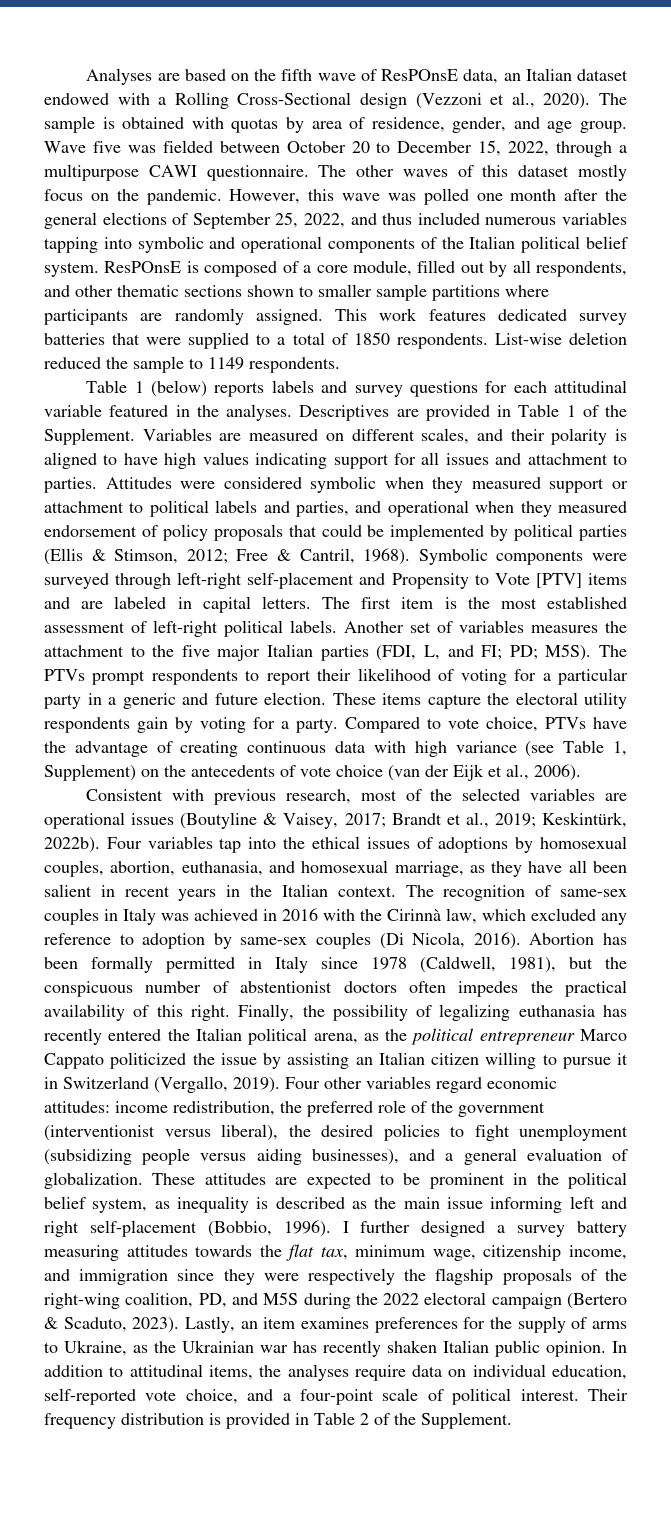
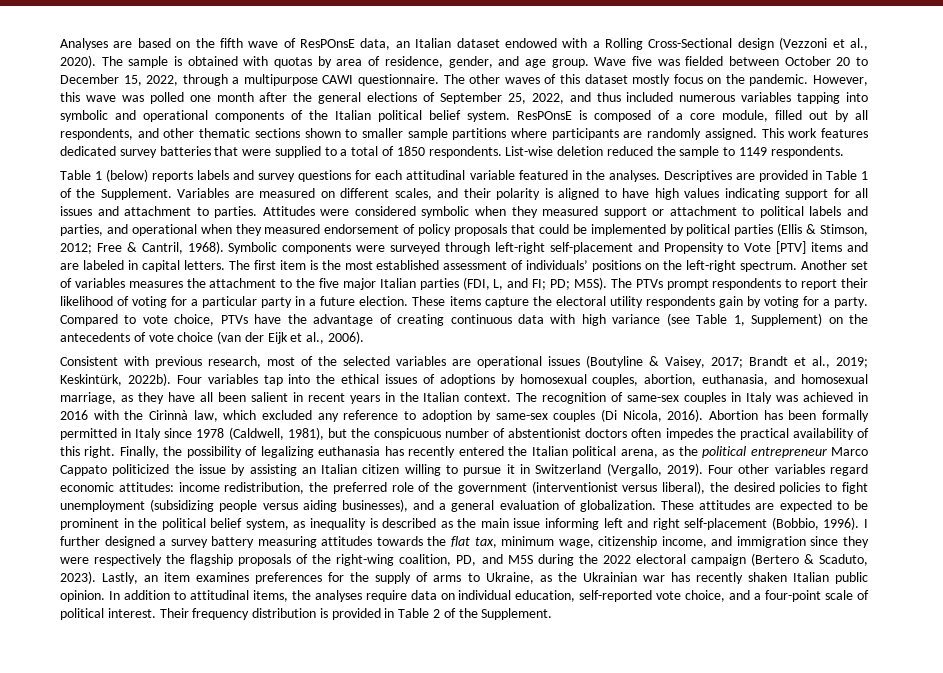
[153,620,337,637] left-right political labels. -> [526,260,798,272] individuals’ positions on the left-right spectrum.
[122,693,208,709] generic and -> (317, 302) none

